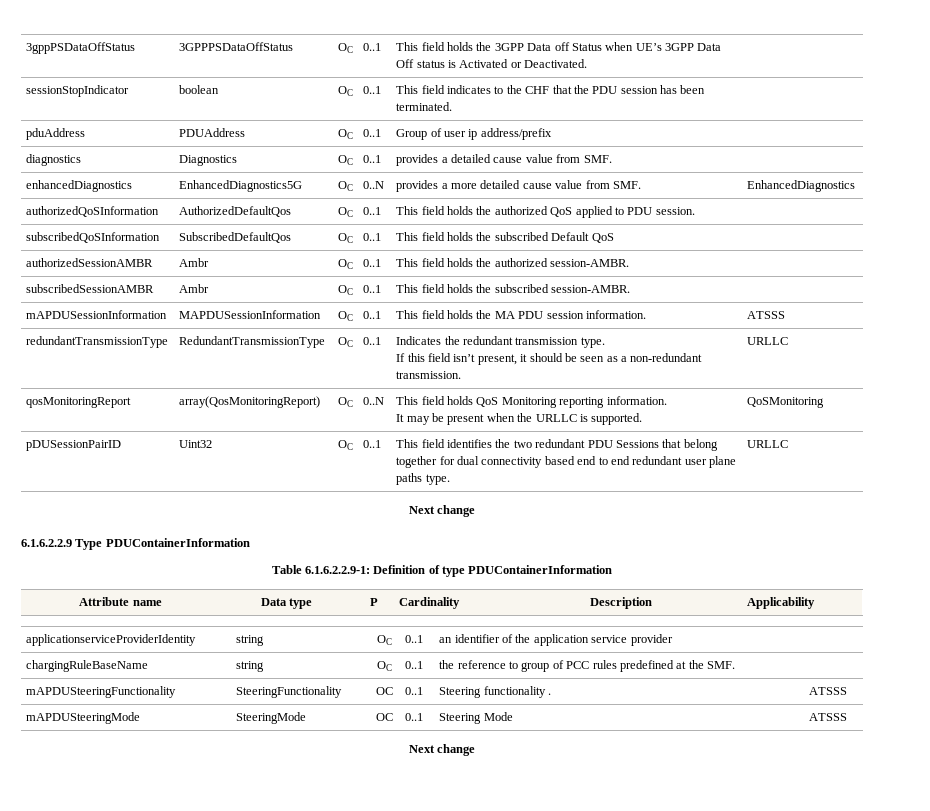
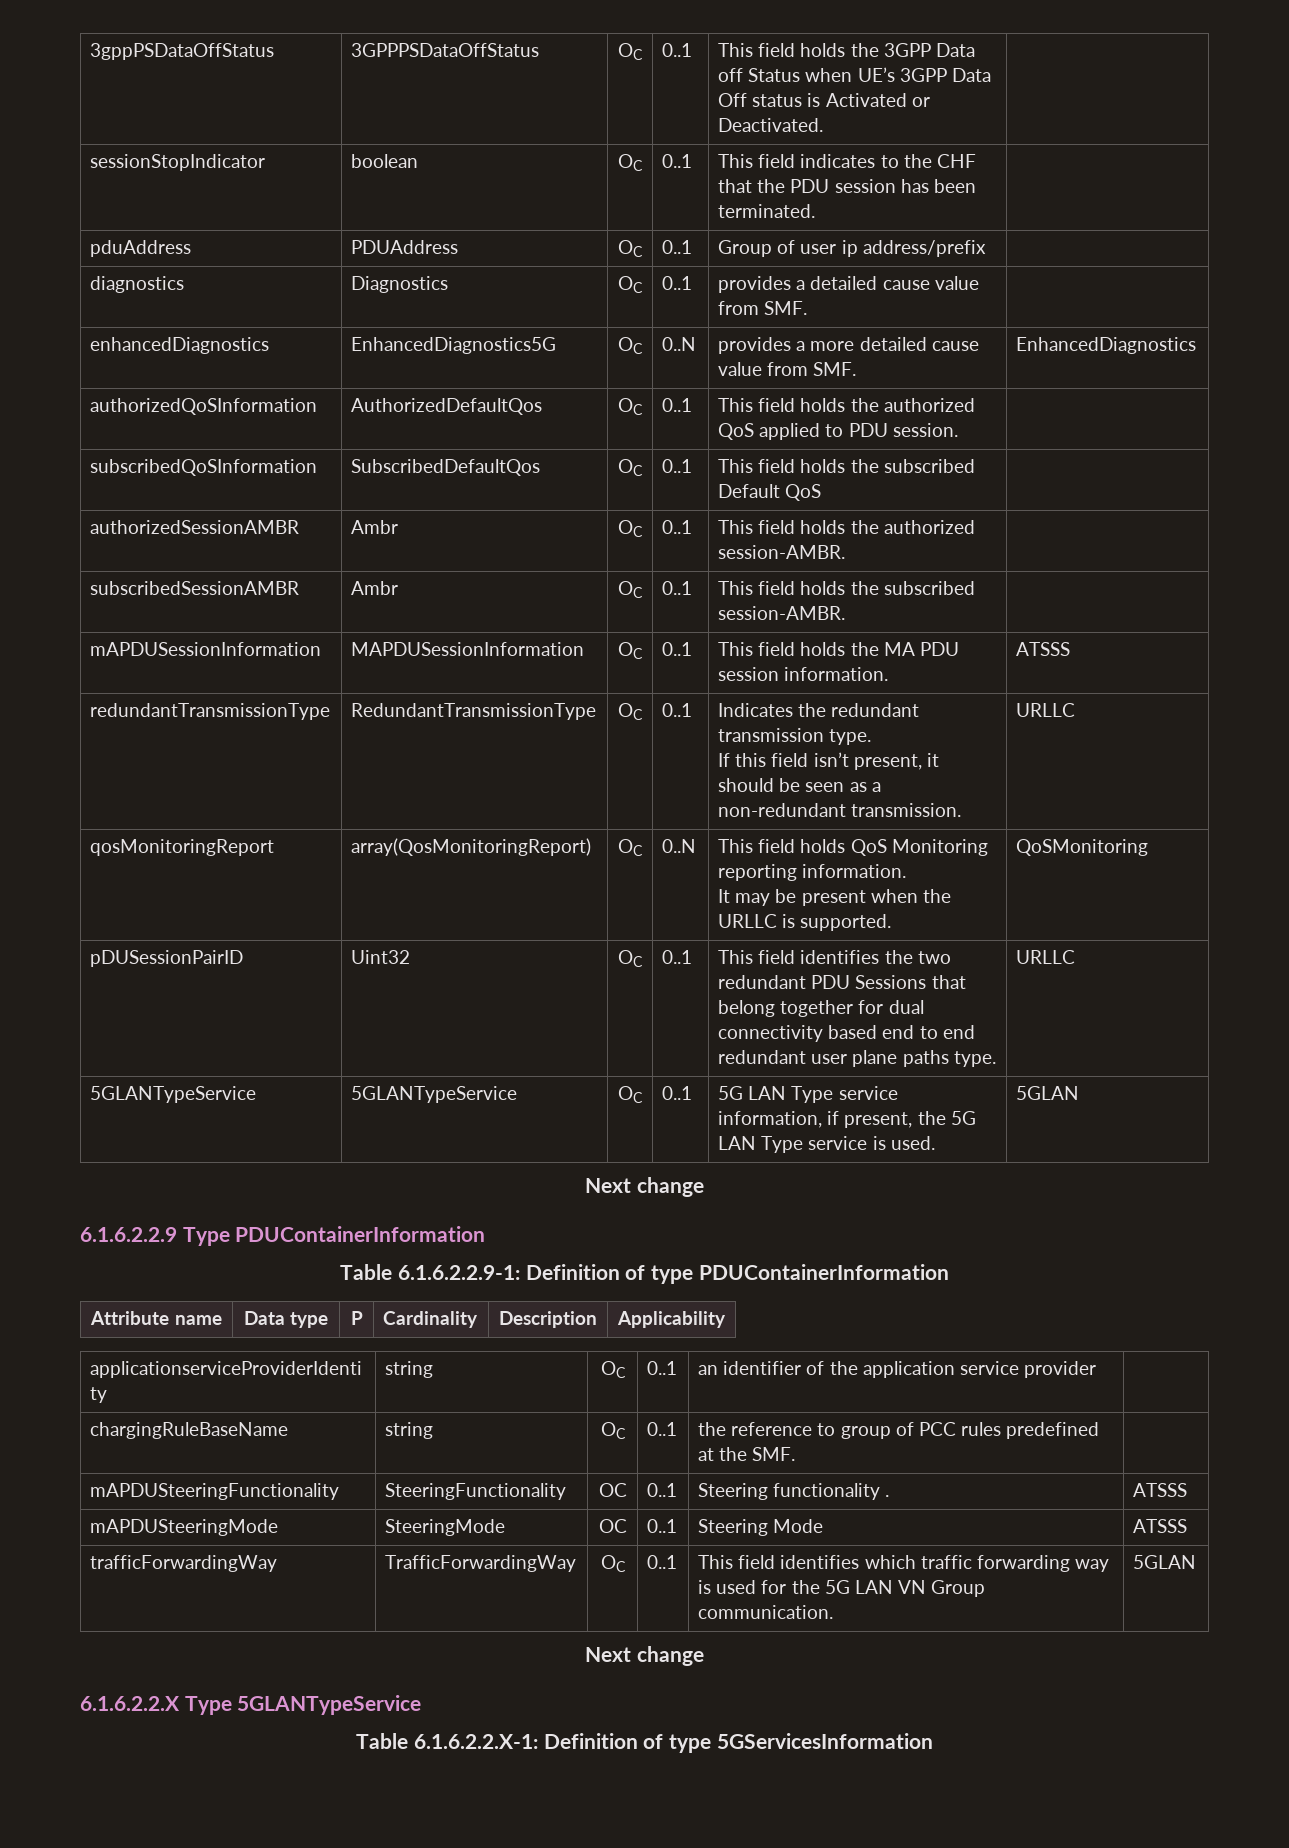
(789, 444) none -> [90,1086,257,1103] [351,1086,518,1103] [618,1086,643,1103] [662,1086,693,1100] [718,1086,898,1103] [718,1111,976,1128] [718,1136,935,1153] [1016,1086,1080,1100] // 5GLANTypeService | 5GLANTypeService | OC | 0..1 | 5G LAN Type service information, if present, the 5G LAN Type service is used. | 5GLAN
[408,744,476,756] // Next change -> [90,1555,278,1572] [385,1555,577,1572] [600,1555,626,1572] [647,1555,678,1569] [698,1555,1109,1572] [698,1580,986,1597] [698,1605,834,1619] [1133,1555,1197,1569] [585,1646,704,1666] [80,1695,422,1715] [356,1733,933,1753] // trafficForwardingWay | TrafficForwardingWay | OC | 0..1 | This field identifies which traffic forwarding way is used for the 5G LAN VN Group communication. | 5GLAN // Next change // 6.1.6.2.2.X Type 5GLANTypeService // Table 6.1.6.2.2.X-1: Definition of type 5GServicesInformation

